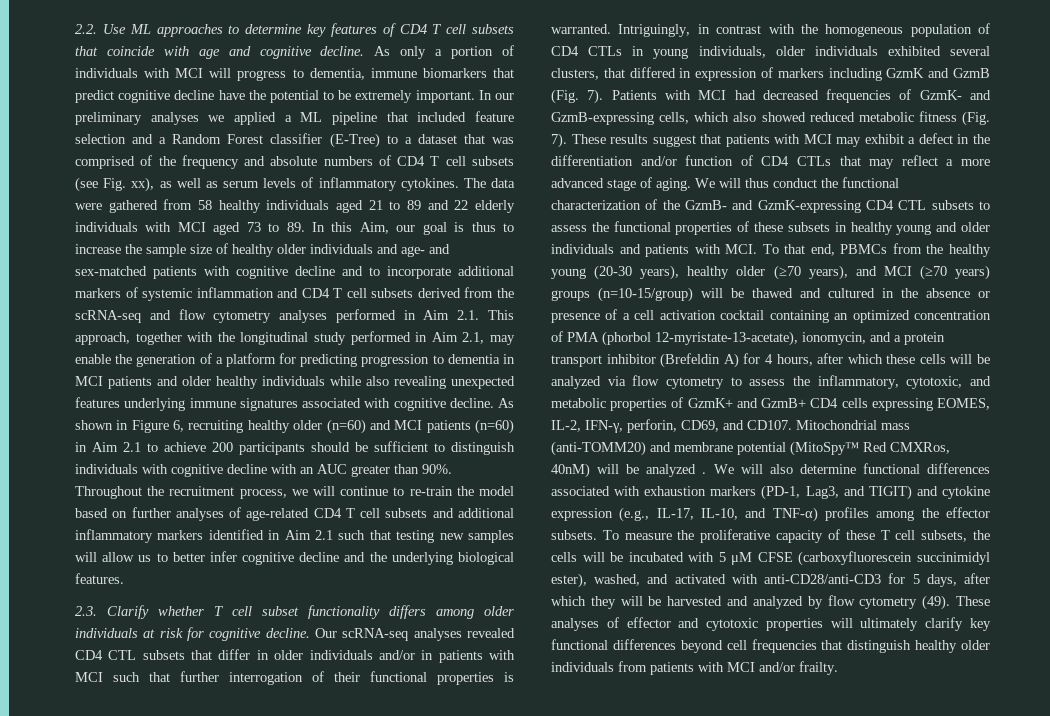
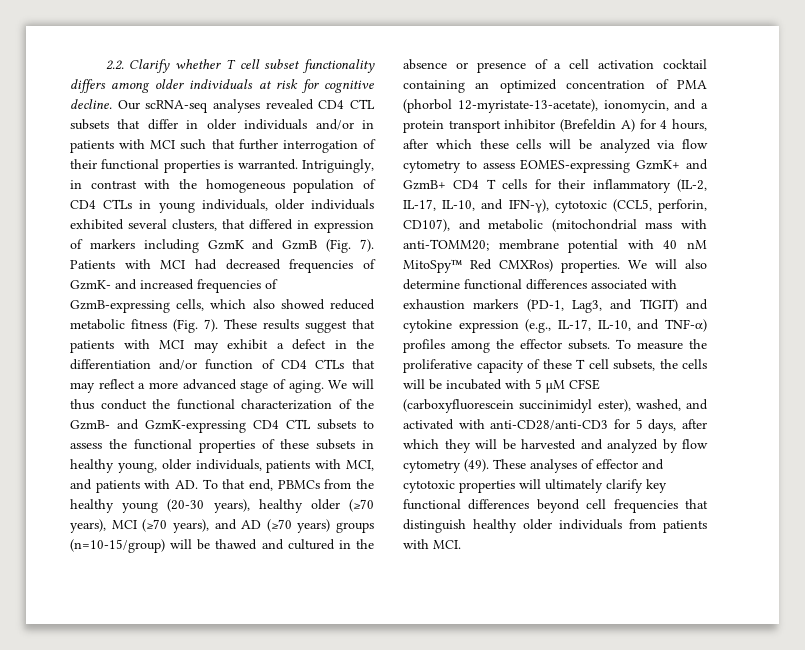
[102,23,514,37] [75,45,515,59] [75,68,514,81] [75,90,514,103] [75,111,514,125] [75,133,514,148] [75,155,514,169] [75,177,515,192] [75,199,516,213] [75,222,514,235] [75,243,450,257] [75,266,514,279] [75,287,514,301] [75,309,514,323] [75,331,516,345] [75,353,515,367] [75,376,515,389] [75,397,514,411] [75,419,514,434] [75,441,515,455] [75,464,452,477] [75,486,514,499] [75,507,514,521] [75,529,514,543] [75,551,514,565] [75,573,124,584] [75,606,97,616] Use ML approaches to determine key features of CD4 T cell subsets that coincide with age and cognitive decline. As only a portion of individuals with MCI will progress to dementia, immune biomarkers that predict cognitive decline have the potential to be extremely important. In our preliminary analyses we applied a ML pipeline that included feature selection and a Random Forest classifier (E-Tree) to a dataset that was comprised of the frequency and absolute numbers of CD4 T cell subsets (see Fig. xx), as well as serum levels of inflammatory cytokines. The data were gathered from 58 healthy individuals aged 21 to 89 and 22 elderly individuals with MCI aged 73 to 89. In this Aim, our goal is thus to increase the sample size of healthy older individuals and age- and sex-matched patients with cognitive decline and to incorporate additional markers of systemic inflammation and CD4 T cell subsets derived from the scRNA-seq and flow cytometry analyses performed in Aim 2.1. This approach, together with the longitudinal study performed in Aim 2.1, may enable the generation of a platform for predicting progression to dementia in MCI patients and older healthy individuals while also revealing unexpected features underlying immune signatures associated with cognitive decline. As shown in Figure 6, recruiting healthy older (n=60) and MCI patients (n=60) in Aim 2.1 to achieve 200 participants should be sufficient to distinguish individuals with cognitive decline with an AUC greater than 90%. Throughout the recruitment process, we will continue to re-train the model based on further analyses of age-related CD4 T cell subsets and additional inflammatory markers identified in Aim 2.1 such that testing new samples will allow us to better infer cognitive decline and the underlying biological features. // 2.3. -> (124, 65) none
(991, 95) none -> [140,279,278,293] increased frequencies of
[896,222,990,235] [551,244,614,254] young and older individuals -> [117,459,374,473] young, older individuals, patients with MCI,
[725,244,758,254] MCI. -> [175,480,198,489] AD.
[855,266,912,276] and MCI -> [111,519,262,533] MCI (≥70 years), and AD
[793,375,991,389] [551,397,990,411] [551,419,910,433] [551,441,950,456] [551,463,707,478] the inflammatory, cytotoxic, and metabolic properties of GzmK+ and GzmB+ CD4 cells expressing EOMES, IL-2, IFN-γ, perforin, CD69, and CD107. Mitochondrial mass (anti-TOMM20) and membrane potential (MitoSpy™ Red CMXRos, 40nM) will be analyzed . -> [520,159,708,173] [403,179,707,193] [403,199,707,213] [403,219,707,232] [403,239,707,253] [403,259,620,273] EOMES-expressing GzmK+ and GzmB+ CD4 T cells for their inflammatory (IL-2, IL-17, IL-10, and IFN-γ), cytotoxic (CCL5, perforin, CD107), and metabolic (mitochondrial mass with anti-TOMM20; membrane potential with 40 nM MitoSpy™ Red CMXRos) properties.
[727,661,838,675] MCI and/or frailty. -> [433,540,461,549] MCI.

